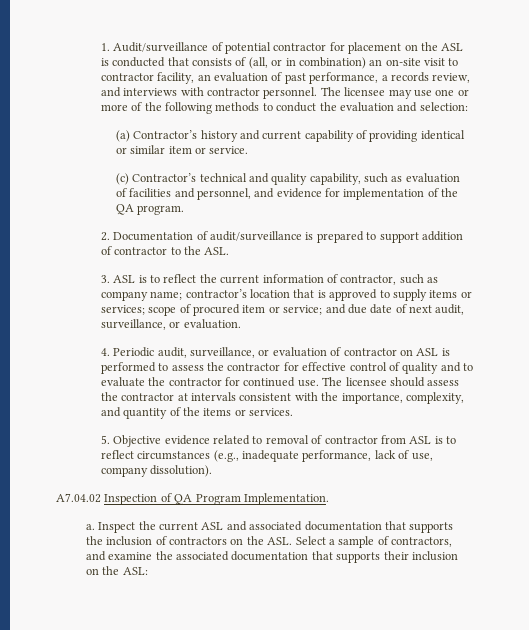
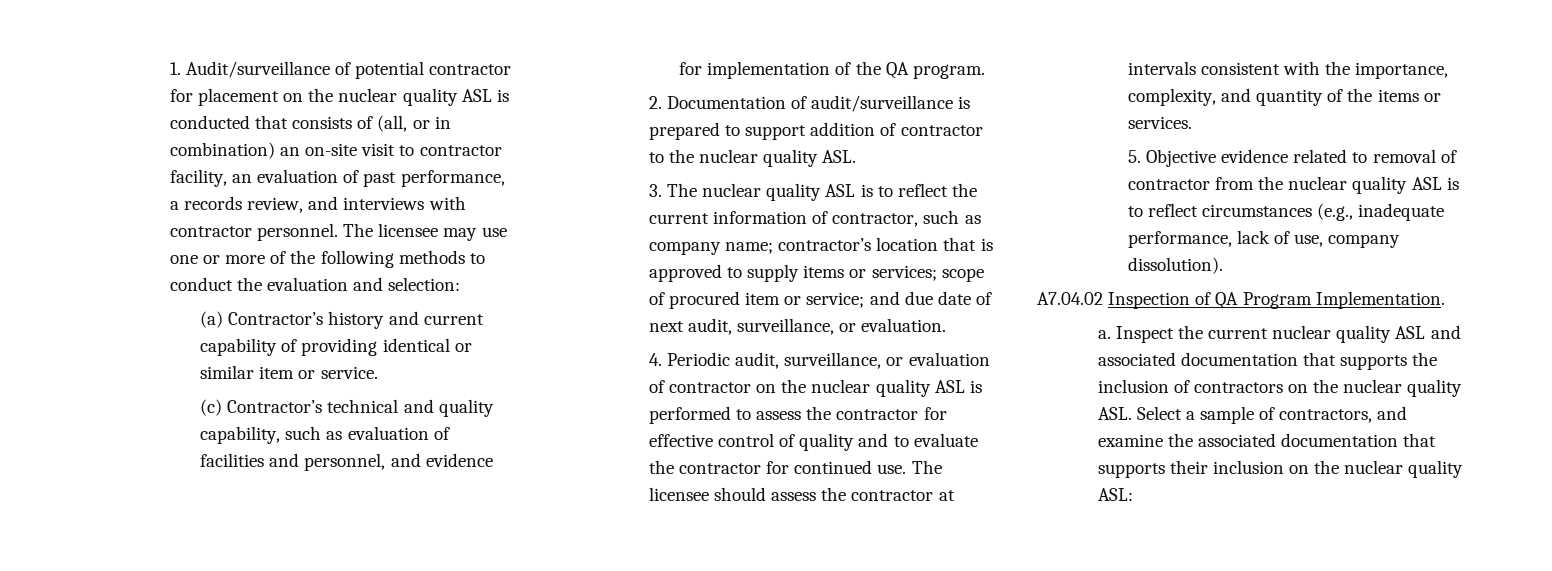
(438, 46) none -> [338,88,458,106] nuclear quality
(201, 250) none -> [699,149,819,167] nuclear quality
(110, 279) none -> [667,183,822,201] The nuclear quality
(413, 352) none -> [781,379,931,397] the nuclear quality
(406, 439) none -> [1258,176,1408,194] the nuclear quality
(199, 526) none -> [1272,325,1392,343] nuclear quality
(264, 540) none -> [1343,379,1463,397] nuclear quality
(120, 570) none -> [1344,460,1464,478] nuclear quality

